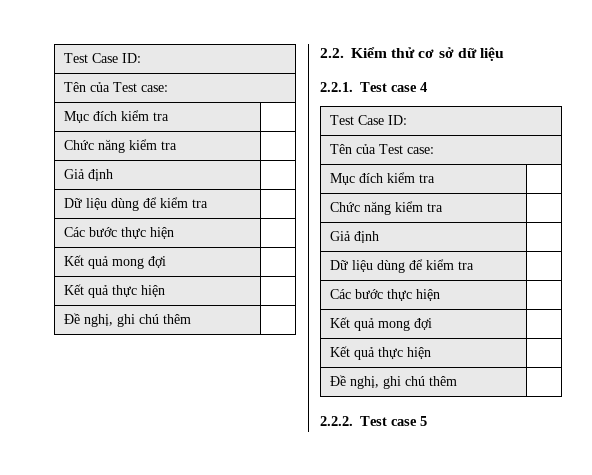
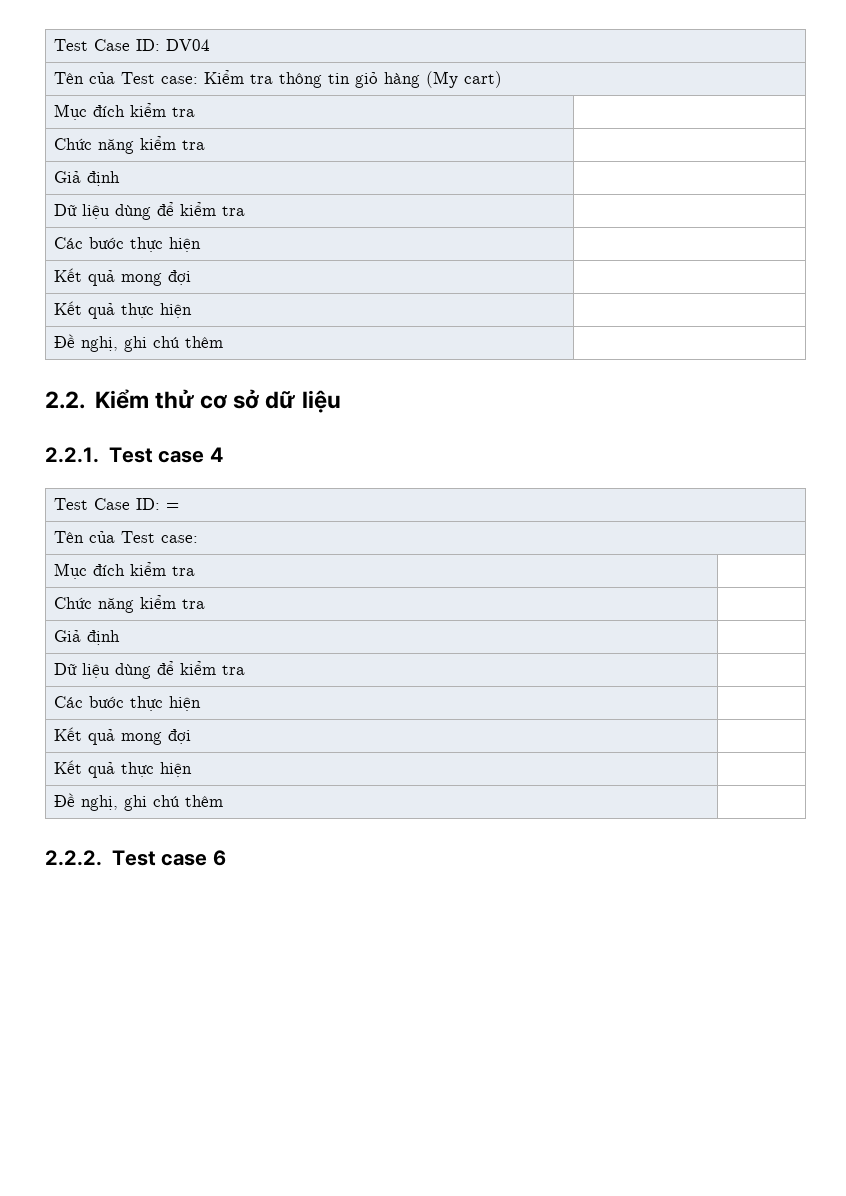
[64,53,142,63] [64,82,169,92] Test Case ID: // Tên của Test case: -> [53,39,210,51] [53,70,502,88] Test Case ID: DV04 // Tên của Test case: Kiểm tra thông tin giỏ hàng (My cart)
(408, 120) none -> [165,503,179,510] =
[420,416,427,426] 5 -> [212,850,226,866] 6

